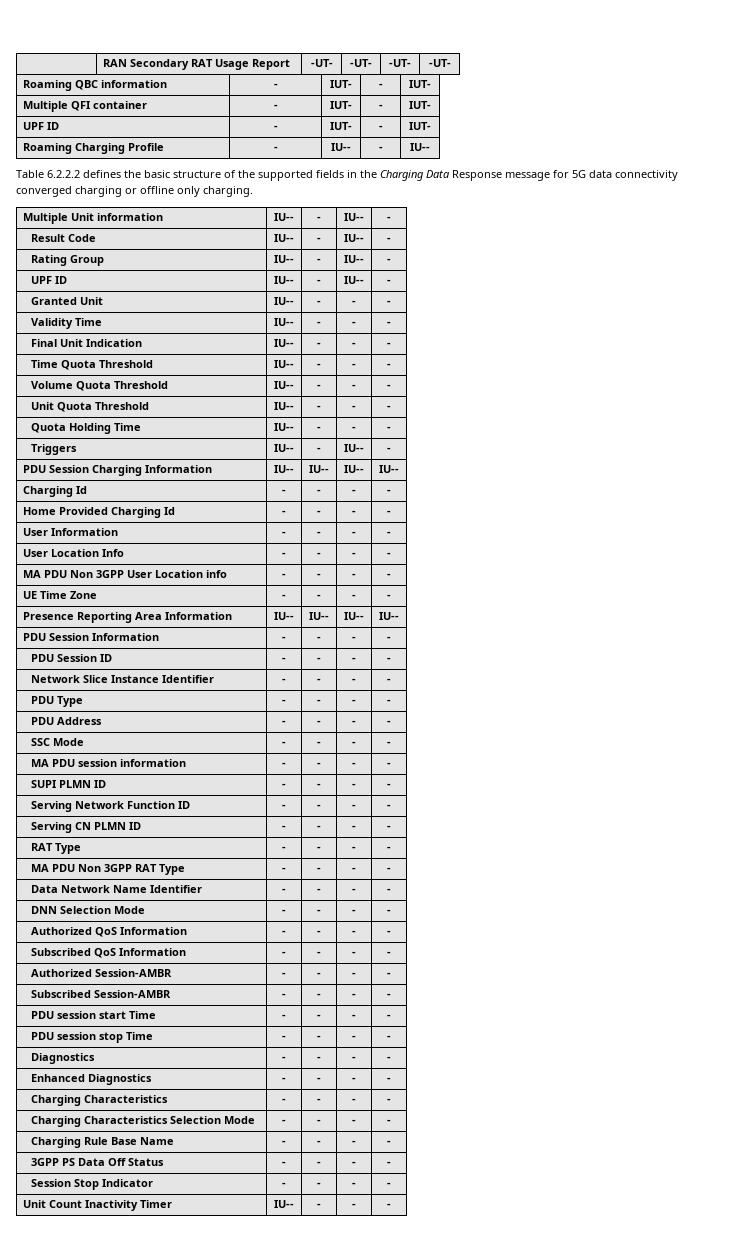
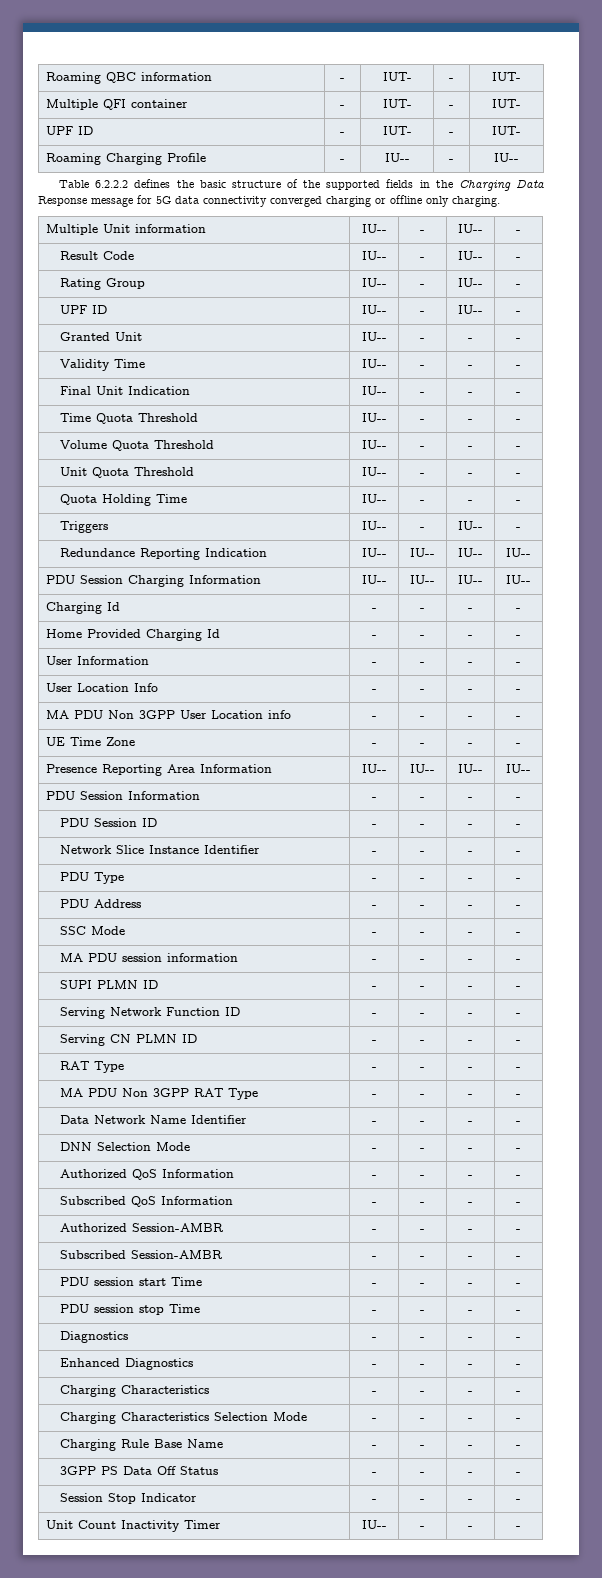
[103,59,291,70] [310,59,333,67] [350,59,372,67] [389,59,411,67] [428,59,451,67] | RAN Secondary RAT Usage Report | -UT- | -UT- | -UT- | -UT- // -> (46, 78) none
(391, 449) none -> [59,548,267,560] [361,548,387,557] [410,548,435,557] [458,548,483,557] [506,548,531,557] // Redundance Reporting Indication | IU-- | IU-- | IU-- | IU--

